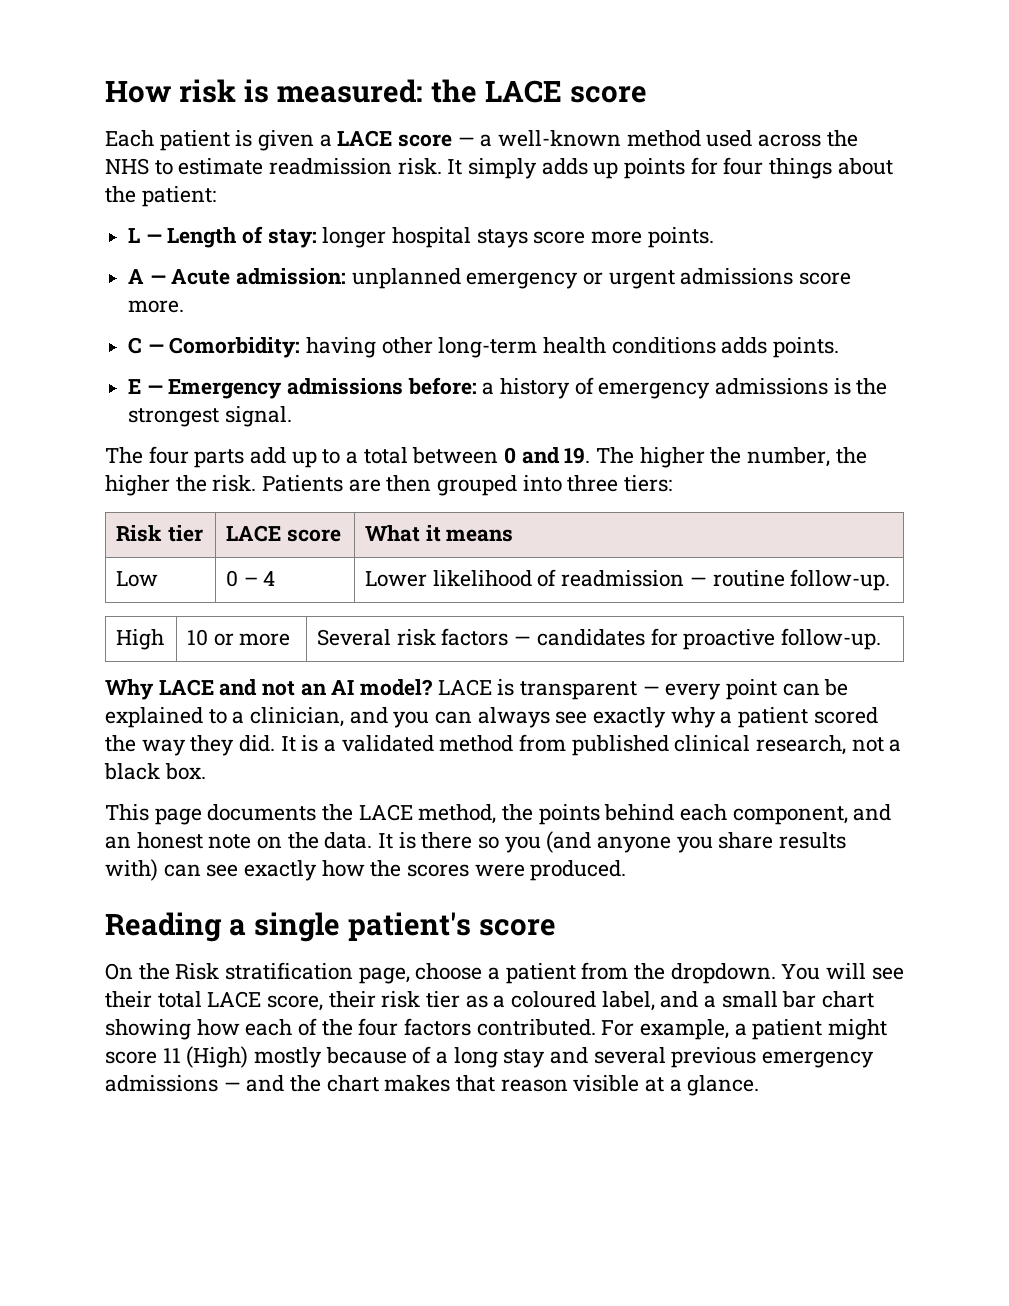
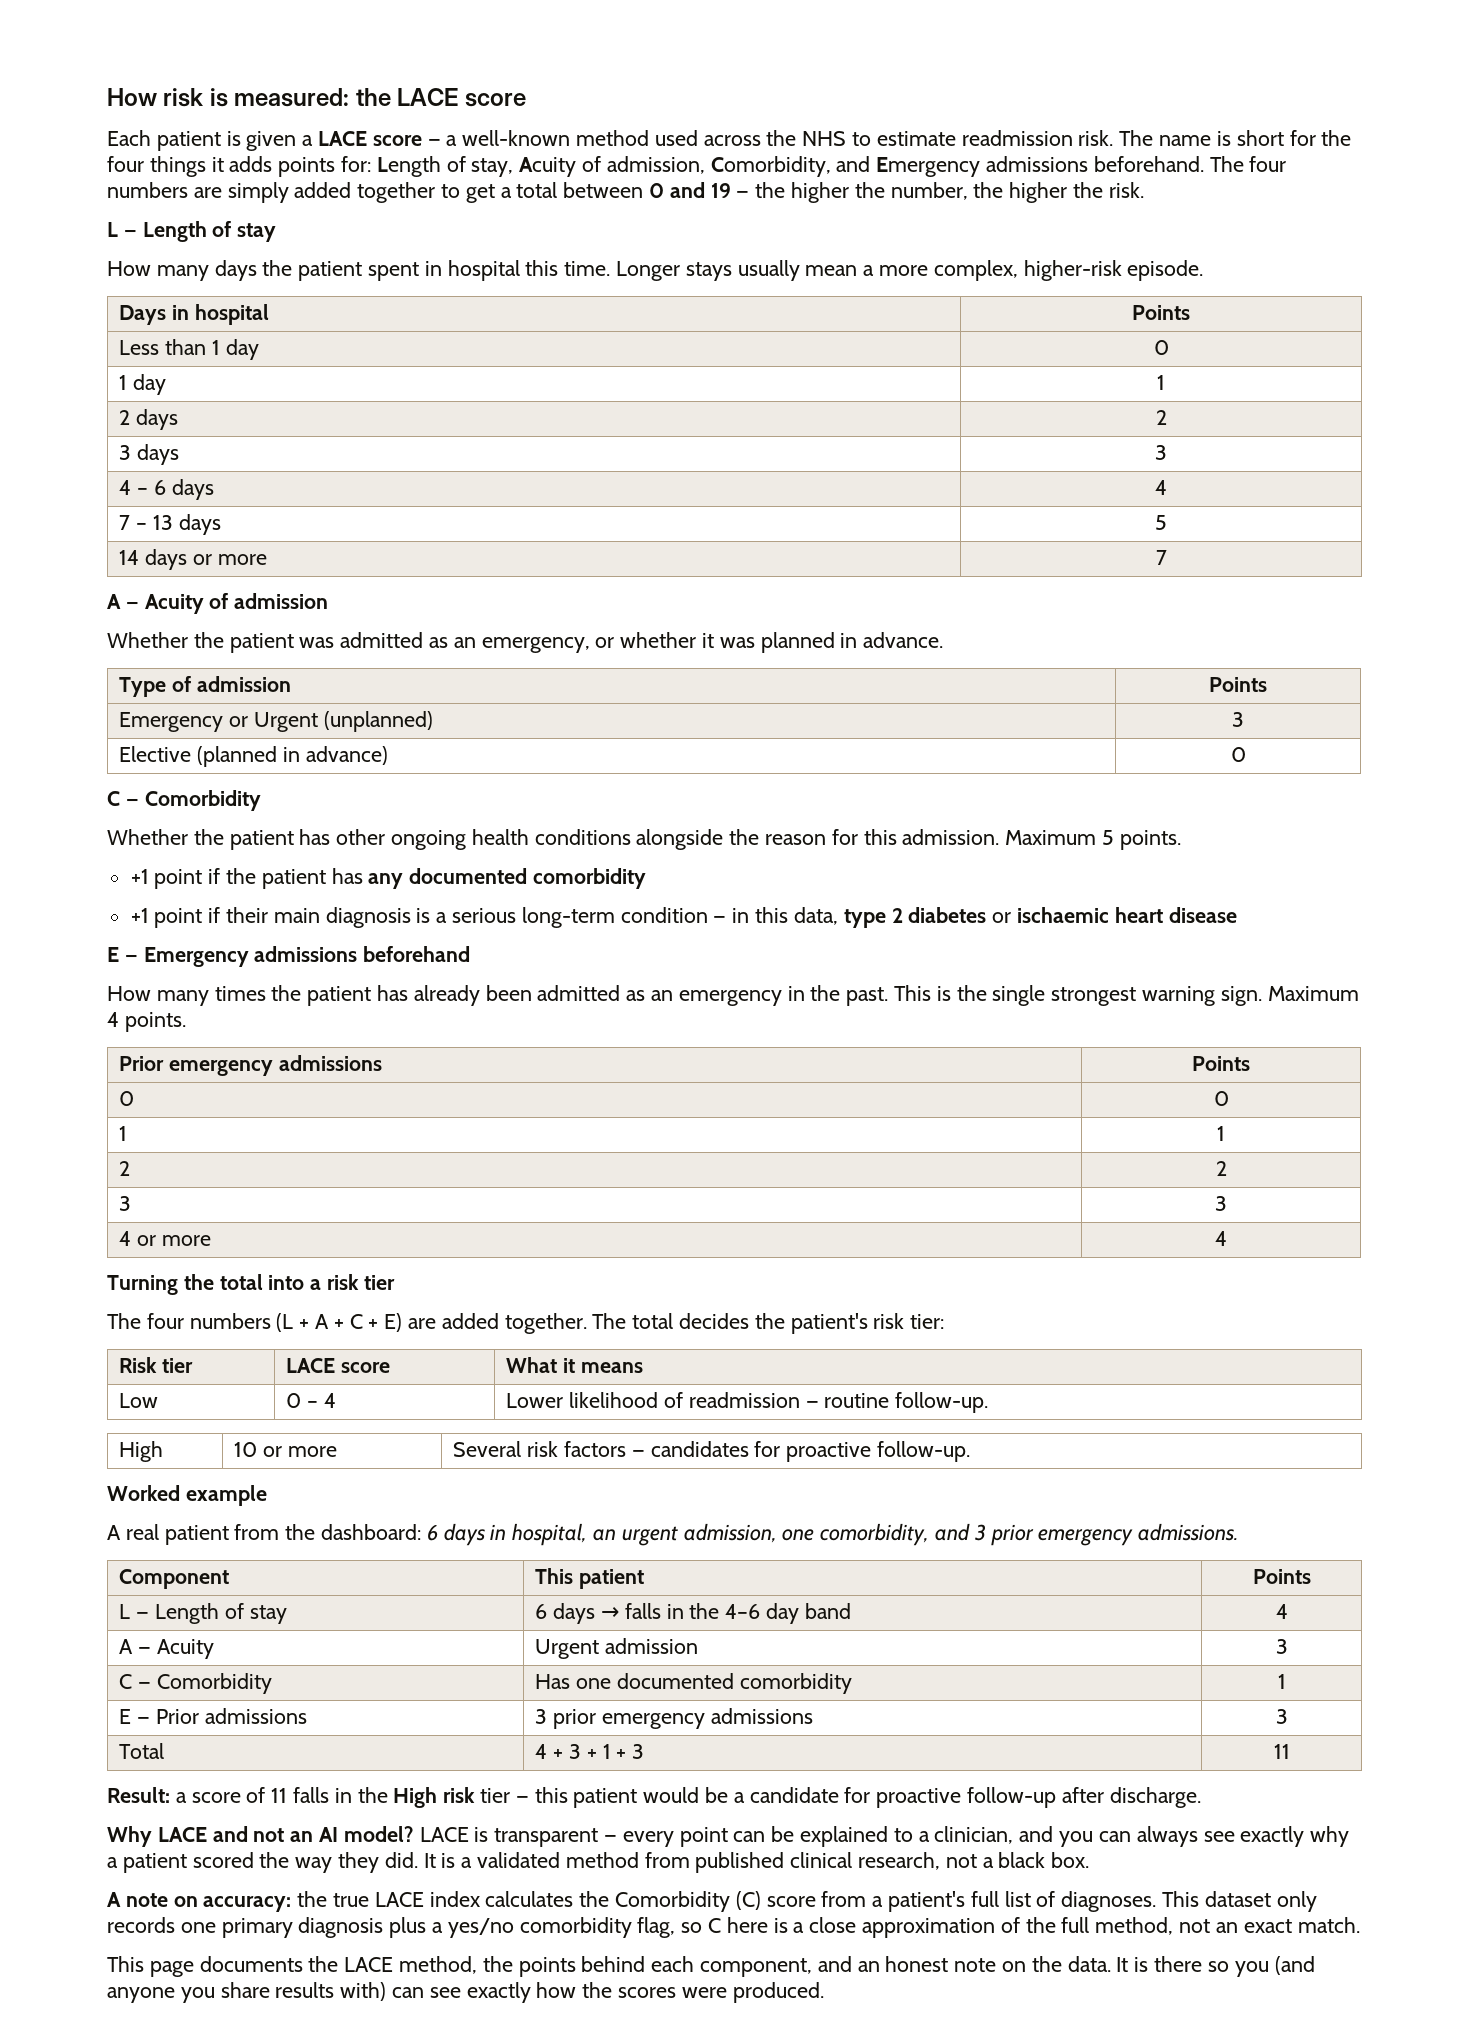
[447,157,893,179] [105,186,216,207] [128,226,714,248] [128,268,852,289] [128,300,185,313] [128,337,840,358] [128,377,888,399] [128,406,292,427] [105,446,341,468] It simply adds up points for four things about the patient: // L — Length of stay: longer hospital stays score more points. // A — Acute admission: unplanned emergency or urgent admissions score more. // C — Comorbidity: having other long-term health conditions adds points. // E — Emergency admissions before: a history of emergency admissions is the strongest signal. // The four parts add up to -> [1119,130,1352,146] [107,156,1287,177] [107,182,495,203] The name is short for the four things it adds points for: Length of stay, Acuity of admission, Comorbidity, and Emergency admissions beforehand. The four numbers are simply added together to get
[564,447,635,464] 19. The -> [710,182,786,198] 19 — the
[262,475,673,496] Patients are then grouped into three tiers: -> [107,221,277,242] [107,260,1204,281] [119,304,269,325] [1132,305,1190,320] [119,339,259,360] [1153,340,1169,355] [119,374,167,395] [1157,375,1165,390] [119,409,179,430] [1155,410,1167,425] [119,444,180,465] [1155,445,1167,460] [119,479,214,500] [1155,480,1167,495] [119,514,221,535] [1155,515,1167,530] [119,549,267,570] [1155,550,1167,565] [107,593,329,614] [107,632,944,653] [119,676,291,697] [1209,677,1267,692] [119,711,433,732] [1232,712,1244,727] [119,746,388,767] [1230,747,1246,762] [107,790,261,811] [107,829,1181,850] [130,868,647,889] [130,907,1237,928] [107,946,471,967] [107,985,1359,1006] [107,1012,186,1032] [119,1055,382,1076] [1192,1056,1250,1071] [119,1091,135,1106] [1213,1091,1229,1106] [119,1126,128,1141] [1217,1126,1225,1141] [119,1161,131,1176] [1215,1161,1227,1176] [119,1196,132,1211] [1215,1196,1227,1211] [119,1231,211,1246] [1215,1231,1227,1246] [107,1274,395,1295] [107,1313,945,1334] // L — Length of stay // How many days the patient spent in hospital this time. Longer stays usually mean a more complex, higher-risk episode. // Days in hospital | Points // Less than 1 day | 0 // 1 day | 1 // 2 days | 2 // 3 days | 3 // 4 – 6 days | 4 // 7 – 13 days | 5 // 14 days or more | 7 // A — Acuity of admission // Whether the patient was admitted as an emergency, or whether it was planned in advance. // Type of admission | Points // Emergency or Urgent (unplanned) | 3 // Elective (planned in advance) | 0 // C — Comorbidity // Whether the patient has other ongoing health conditions alongside the reason for this admission. Maximum 5 points. // +1 point if the patient has any documented comorbidity // +1 point if their main diagnosis is a serious long-term condition — in this data, type 2 diabetes or ischaemic heart disease // E — Emergency admissions beforehand // How many times the patient has already been admitted as an emergency in the past. This is the single strongest warning sign. Maximum 4 points. // Prior emergency admissions | Points // 0 | 0 // 1 | 1 // 2 | 2 // 3 | 3 // 4 or more | 4 // Turning the total into a risk tier // The four numbers (L + A + C + E) are added together. The total decides the patient's risk tier:
(881, 639) none -> [107,1485,267,1506] [107,1523,1239,1546] [119,1569,230,1589] [535,1568,645,1589] [1252,1569,1311,1584] [119,1603,287,1624] [535,1603,851,1624] [1275,1604,1288,1619] [119,1639,214,1659] [535,1638,699,1659] [1275,1639,1288,1654] [119,1673,272,1694] [535,1673,852,1694] [1277,1674,1286,1689] [119,1708,307,1724] [535,1708,813,1729] [1275,1709,1288,1724] [119,1743,165,1759] [535,1744,645,1759] [1273,1744,1290,1759] [107,1787,1201,1808] // Worked example // A real patient from the dashboard: 6 days in hospital, an urgent admission, one comorbidity, and 3 prior emergency admissions. // Component | This patient | Points // L — Length of stay | 6 days → falls in the 4–6 day band | 4 // A — Acuity | Urgent admission | 3 // C — Comorbidity | Has one documented comorbidity | 1 // E — Prior admissions | 3 prior emergency admissions | 3 // Total | 4 + 3 + 1 + 3 | 11 // Result: a score of 11 falls in the High risk tier — this patient would be a candidate for proactive follow-up after discharge.
(206, 771) none -> [107,1891,1317,1912] [107,1917,1360,1938] // A note on accuracy: the true LACE index calculates the Comorbidity (C) score from a patient's full list of diagnoses. This dataset only records one primary diagnosis plus a yes/no comorbidity flag, so C here is a close approximation of the full method, not an exact match.
[105,912,556,942] [105,962,904,984] [105,991,875,1011] [105,1018,888,1040] [105,1046,875,1068] [105,1075,760,1096] // Reading a single patient's score // On the Risk stratification page, choose a patient from the dropdown. You will see their total LACE score, their risk tier as a coloured label, and a small bar chart showing how each of the four factors contributed. For example, a patient might score 11 (High) mostly because of a long stay and several previous emergency admissions — and the chart makes that reason visible at a glance. -> (824, 1992) none

